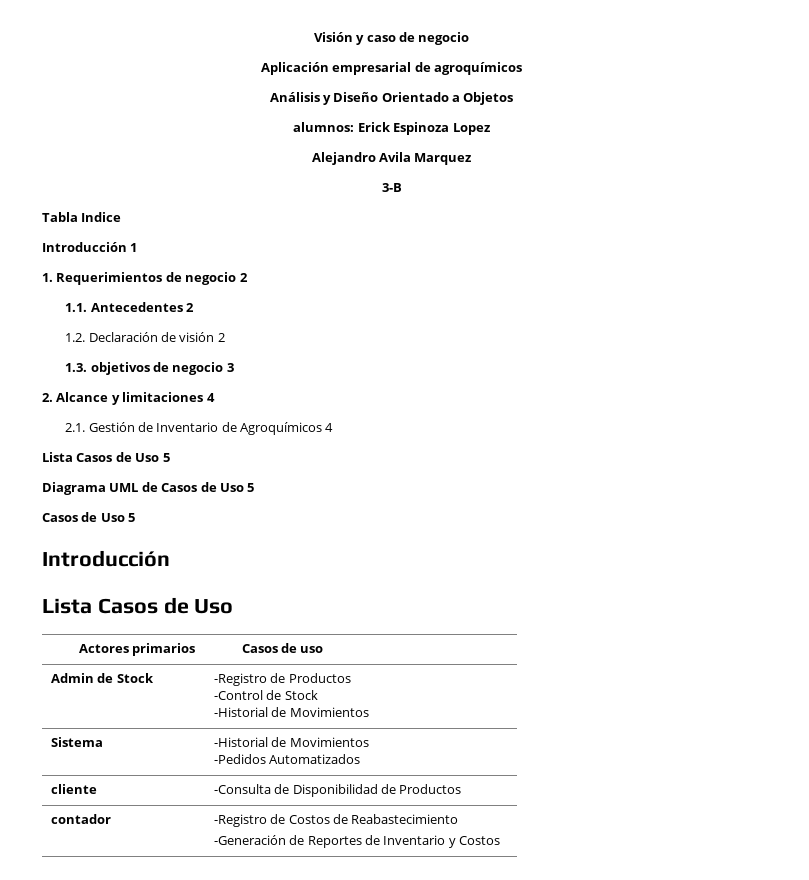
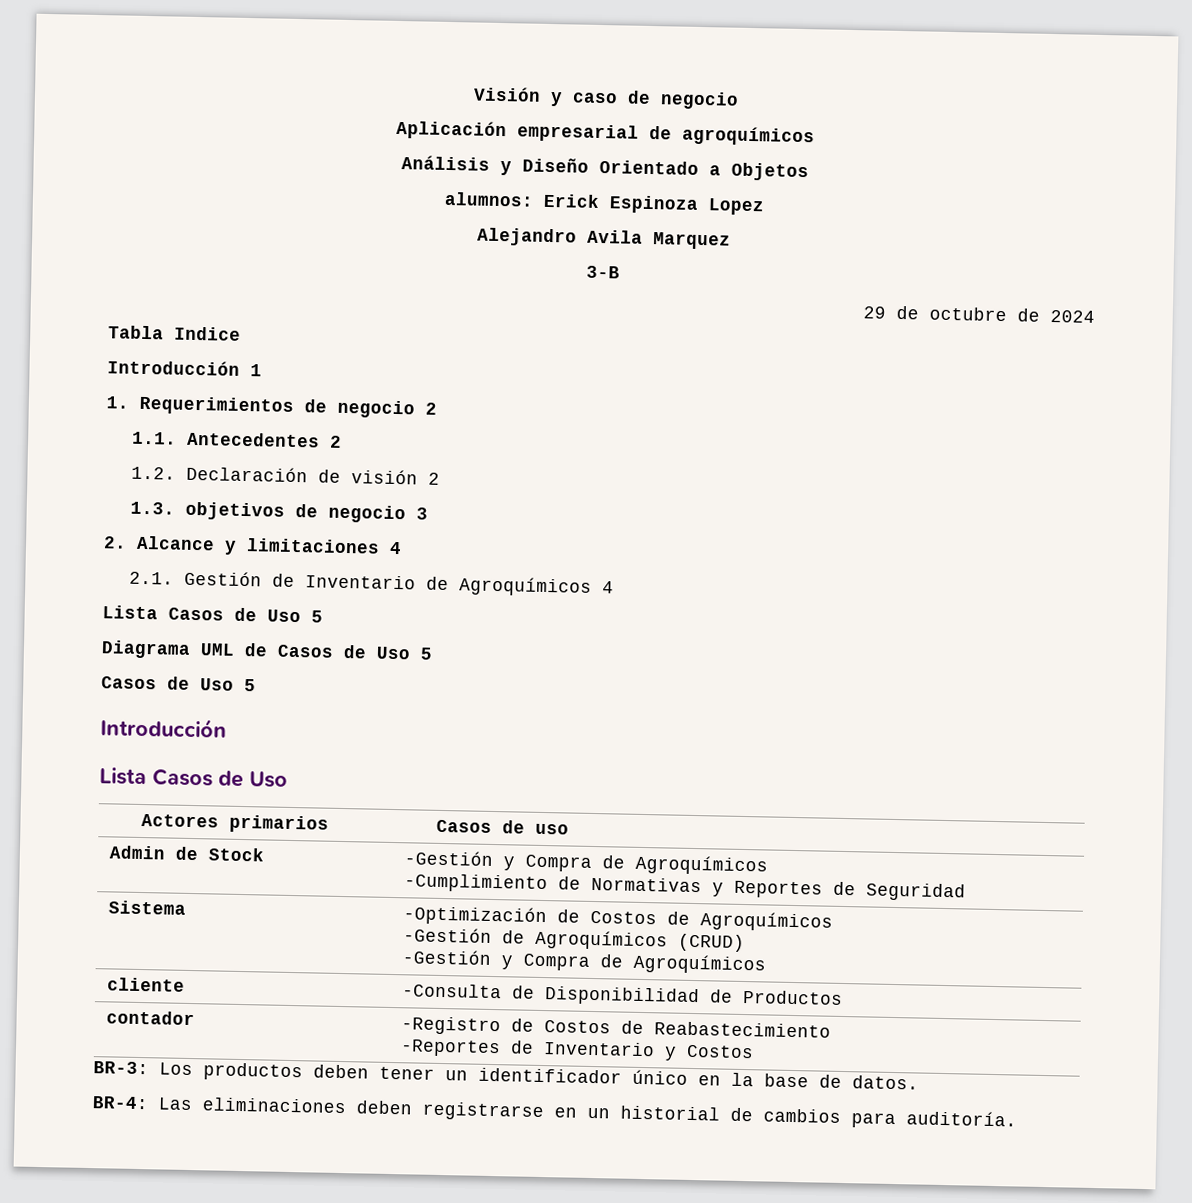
(402, 187) none -> [863,305,1095,323] // 29 de octubre de 2024
[213,673,351,686] [213,690,318,700] [213,707,369,717] [50,737,103,747] [213,737,369,747] [213,754,361,764] -Registro de Productos // -Control de Stock // -Historial de Movimientos // Sistema | -Historial de Movimientos // -Pedidos Automatizados -> [403,850,768,876] [403,873,966,902] [107,900,186,915] [402,905,833,932] [402,927,745,953] [401,949,766,975] -Gestión y Compra de Agroquímicos // -Cumplimiento de Normativas y Reportes de Seguridad // Sistema | -Optimización de Costos de Agroquímicos // -Gestión de Agroquímicos (CRUD) // -Gestión y Compra de Agroquímicos
[213,835,362,848] -Generación de Reportes -> [399,1039,501,1058] -Reportes
(501, 840) none -> [93,1061,919,1090] [92,1096,1017,1129] // BR-3: Los productos deben tener un identificador único en la base de datos. // BR-4: Las eliminaciones deben registrarse en un historial de cambios para auditoría.

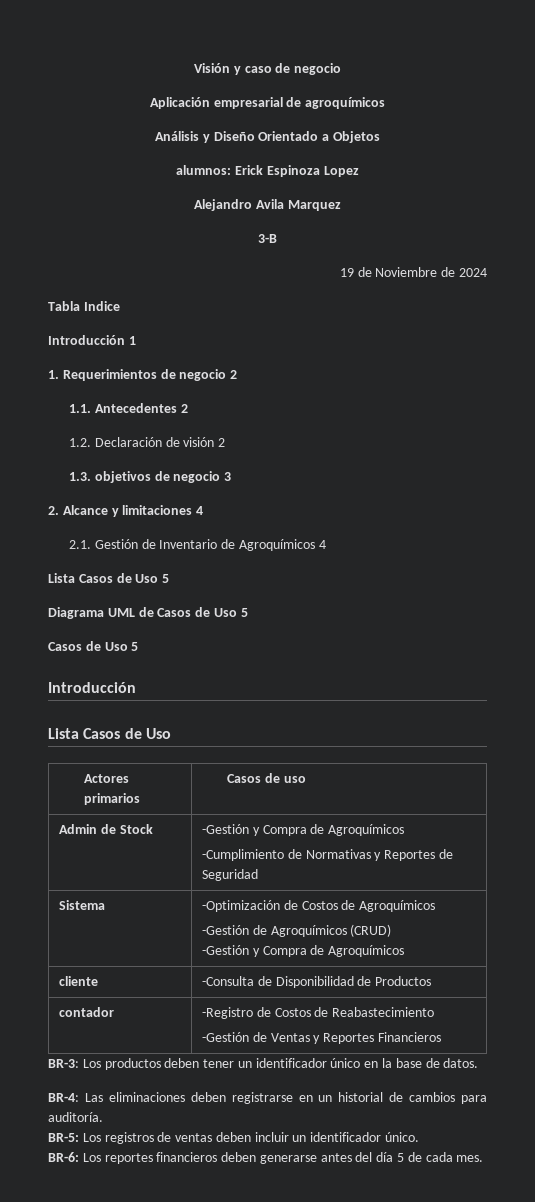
[863,305,1007,322] 29 de octubre -> [339,267,438,277] 19 de Noviembre
[399,1039,754,1061] -Reportes de Inventario y Costos -> [201,1032,441,1044] -Gestión de Ventas y Reportes Financieros
(1017, 1118) none -> [48,1132,420,1144] [48,1152,484,1164] // BR-5: Los registros de ventas deben incluir un identificador único. // BR-6: Los reportes financieros deben generarse antes del día 5 de cada mes.

